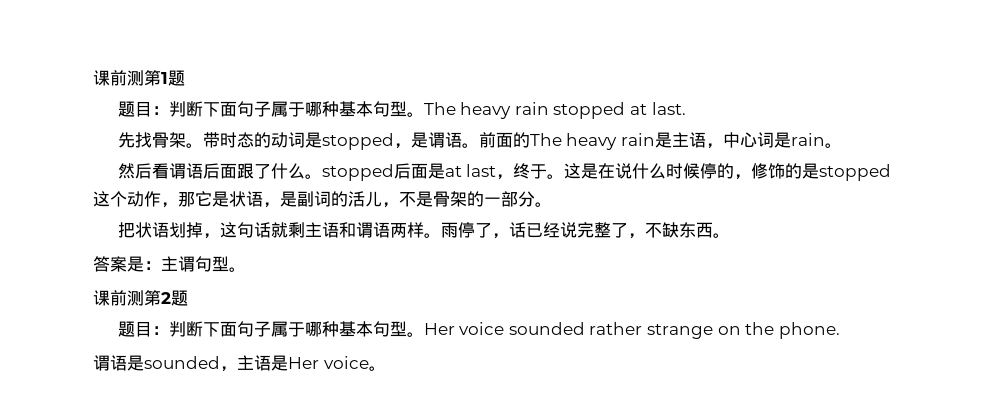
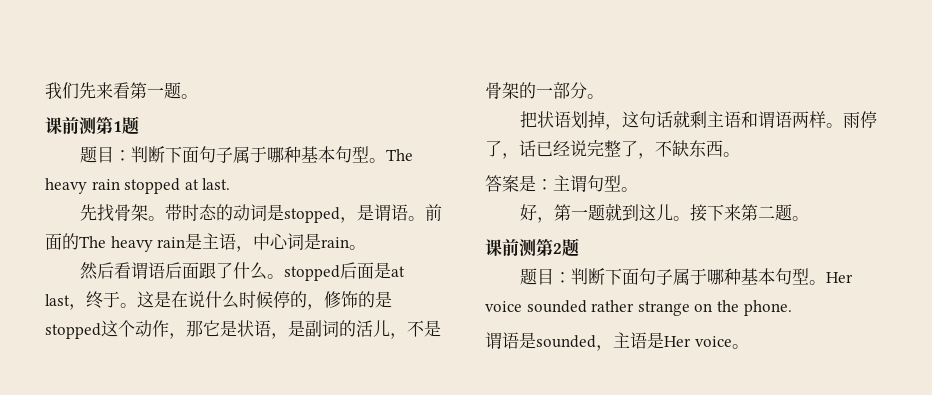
(93, 78) none -> [45,82,198,99] 我们先来看第一题。 //
(246, 269) none -> [520,203,810,223] // 好，第一题就到这儿。接下来第二题。

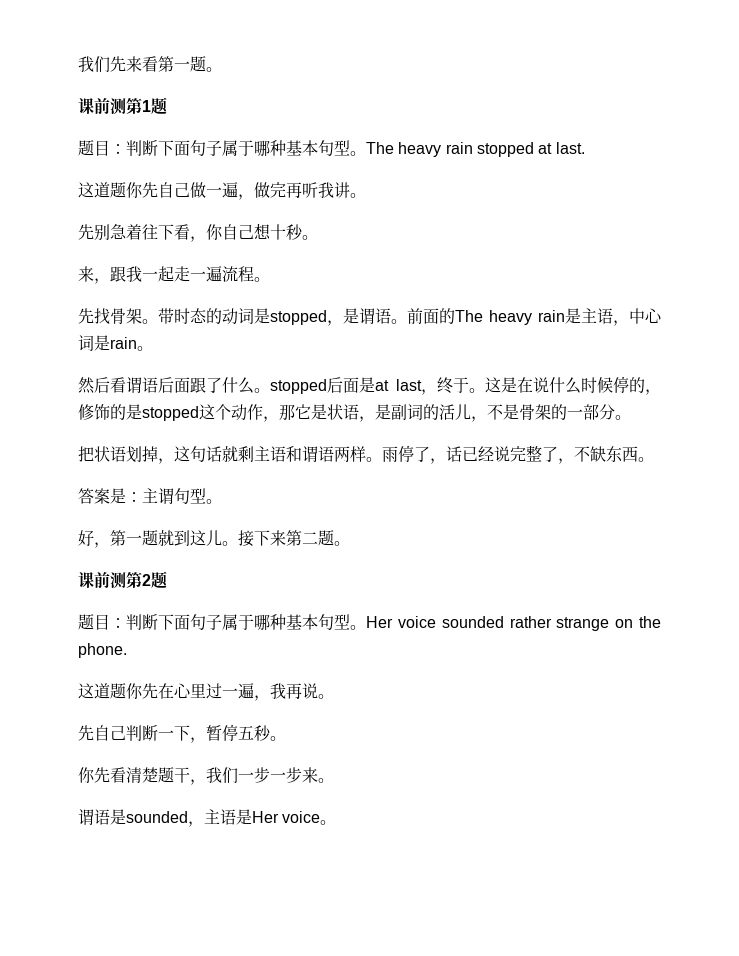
(231, 184) none -> [78,182,366,200] [78,223,318,242] [78,266,270,284] // 这道题你先自己做一遍，做完再听我讲。 // 先别急着往下看，你自己想十秒。 // 来，跟我一起走一遍流程。
(792, 308) none -> [78,683,334,701] [78,724,286,743] [78,767,334,785] // 这道题你先在心里过一遍，我再说。 // 先自己判断一下，暂停五秒。 // 你先看清楚题干，我们一步一步来。

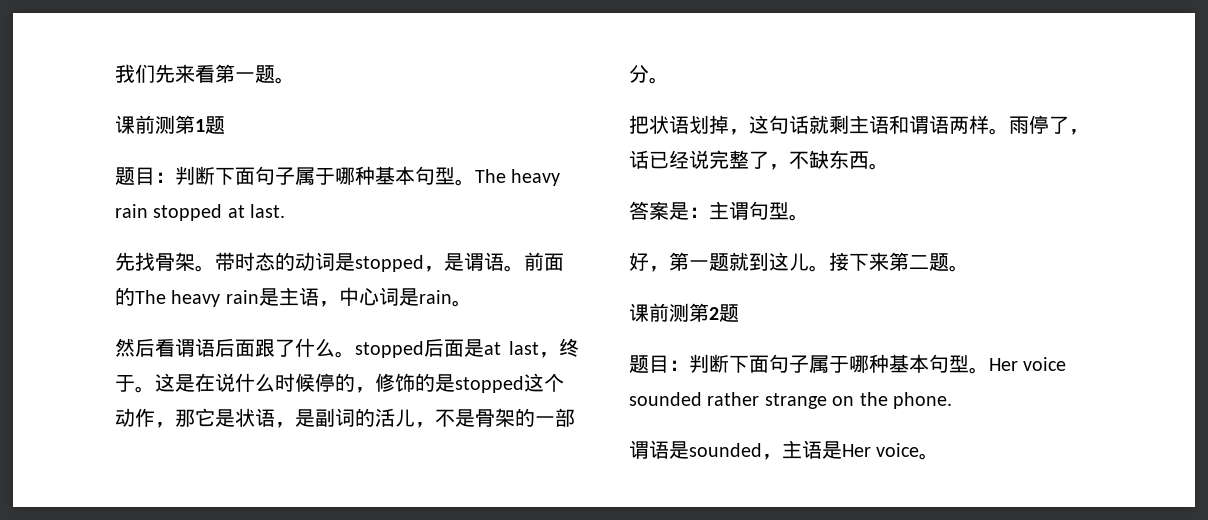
[78,182,366,200] [78,223,318,242] [78,266,270,284] // 这道题你先自己做一遍，做完再听我讲。 // 先别急着往下看，你自己想十秒。 // 来，跟我一起走一遍流程。 -> (286, 211) none
[78,683,334,701] [78,724,286,743] [78,767,334,785] // 这道题你先在心里过一遍，我再说。 // 先自己判断一下，暂停五秒。 // 你先看清楚题干，我们一步一步来。 -> (952, 400) none

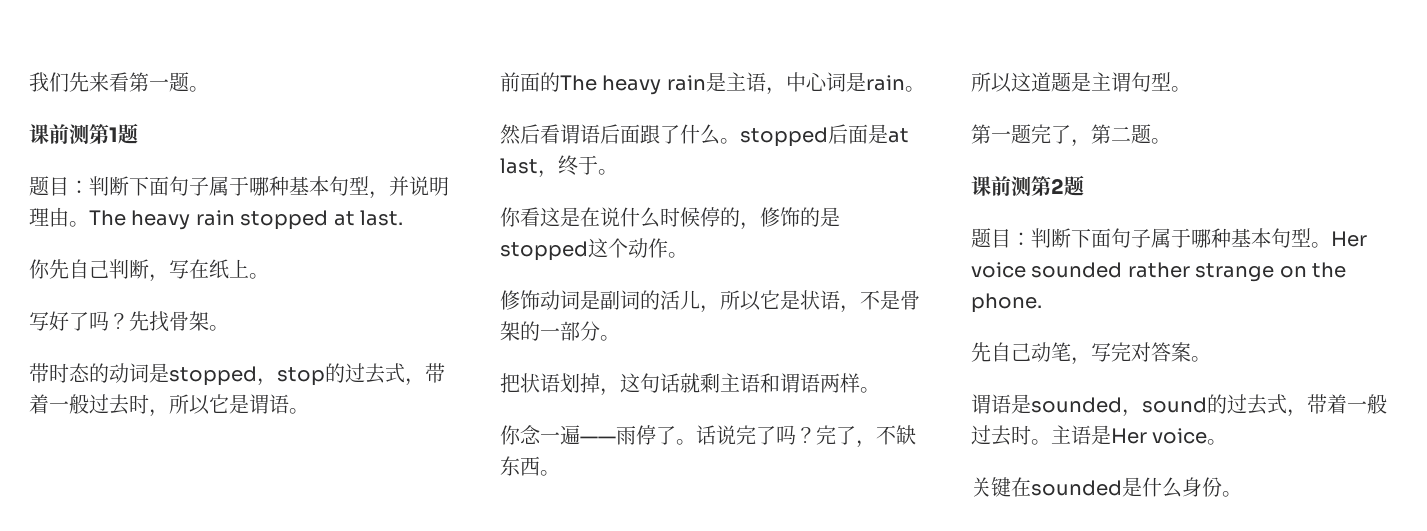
(455, 176) none -> [369,176,449,199] [29,207,69,227] ，并说明理由
(286, 211) none -> [29,259,269,282] [29,311,129,331] 你先自己判断，写在纸上。 // 写好了吗？
(215, 268) none -> (229, 328) //
(444, 269) none -> [277,363,445,386] [29,394,229,417] stop的过去式，带着一般过去时，所以它
(524, 268) none -> (309, 411) //
(155, 389) none -> [500,207,540,227] // 你看
[155,408,415,428] ，那它是状语，是副词的活儿 -> [668,252,688,258] [500,290,840,313] 。 // 修饰动词是副词的活儿，所以它是状语
[1009,115,1089,135] [629,150,749,169] 雨停了，话已经说完整 -> [500,425,836,445] // 你念一遍——雨停了。话说完了吗？完
[629,201,709,220] 答案是： -> [971,72,1091,93] 所以这道题是
[629,252,889,272] 好，第一题就到这儿。接下来 -> [971,124,1091,147] 第一题完了，
[629,440,782,460] 谓语是sounded， -> [971,342,1211,365] [971,394,1387,417] [971,425,1051,446] 先自己动笔，写完对答案。 // 谓语是sounded，sound的过去式，带着一般过去时。
(940, 456) none -> [971,477,1242,498] // 关键在sounded是什么身份。

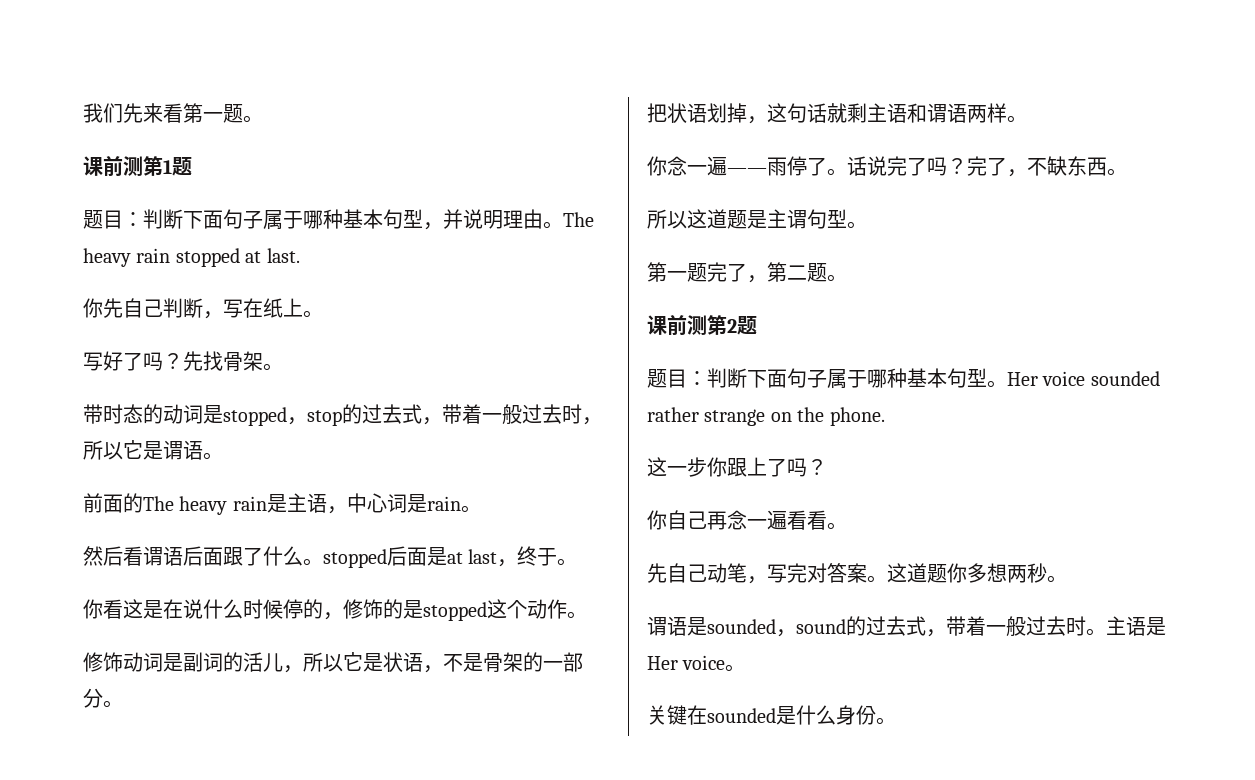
(1042, 303) none -> [647,457,827,477] [647,510,847,530] // 这一步你跟上了吗？ // 你自己再念一遍看看。
(1211, 359) none -> [887,563,1067,583] 这道题你多想两秒。

